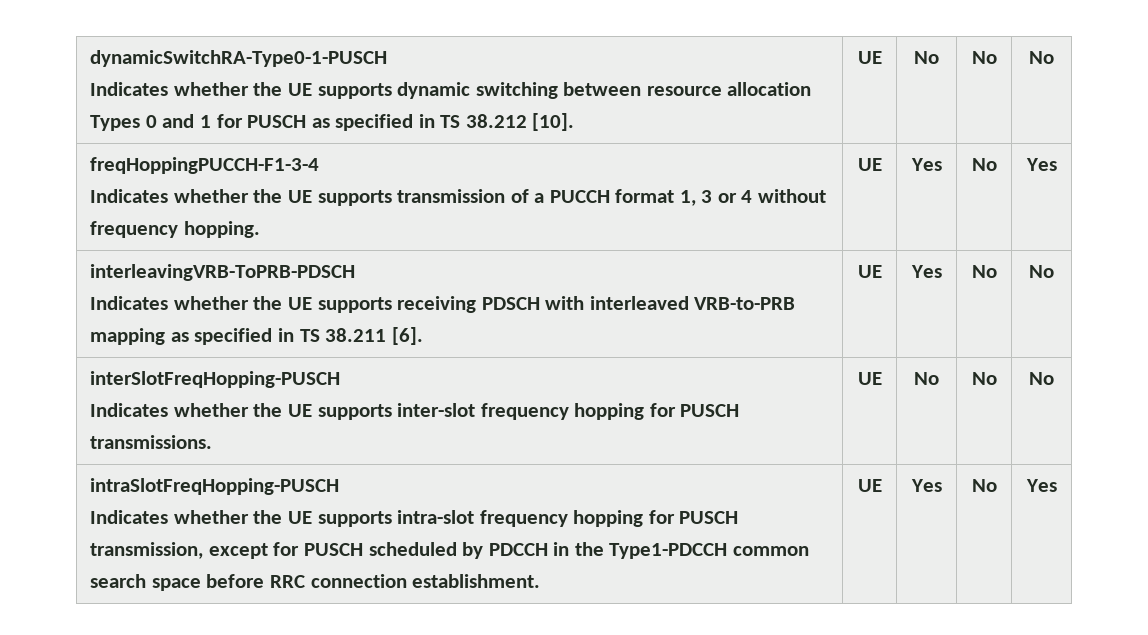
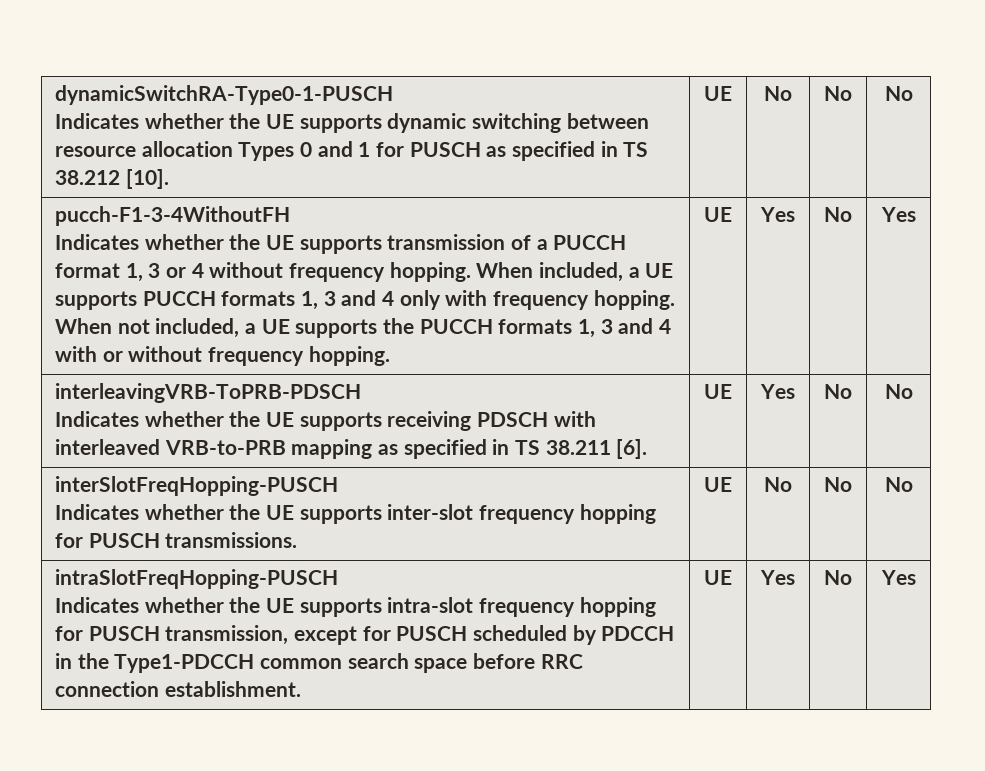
[90,157,320,174] freqHoppingPUCCH-F1-3-4 -> [55,206,291,226] pucch-F1-3-4WithoutFH
(260, 229) none -> [476,262,674,282] [55,290,675,310] [55,318,672,338] [55,346,390,366] When included, a UE supports PUCCH formats 1, 3 and 4 only with frequency hopping. When not included, a UE supports the PUCCH formats 1, 3 and 4 with or without frequency hopping.

